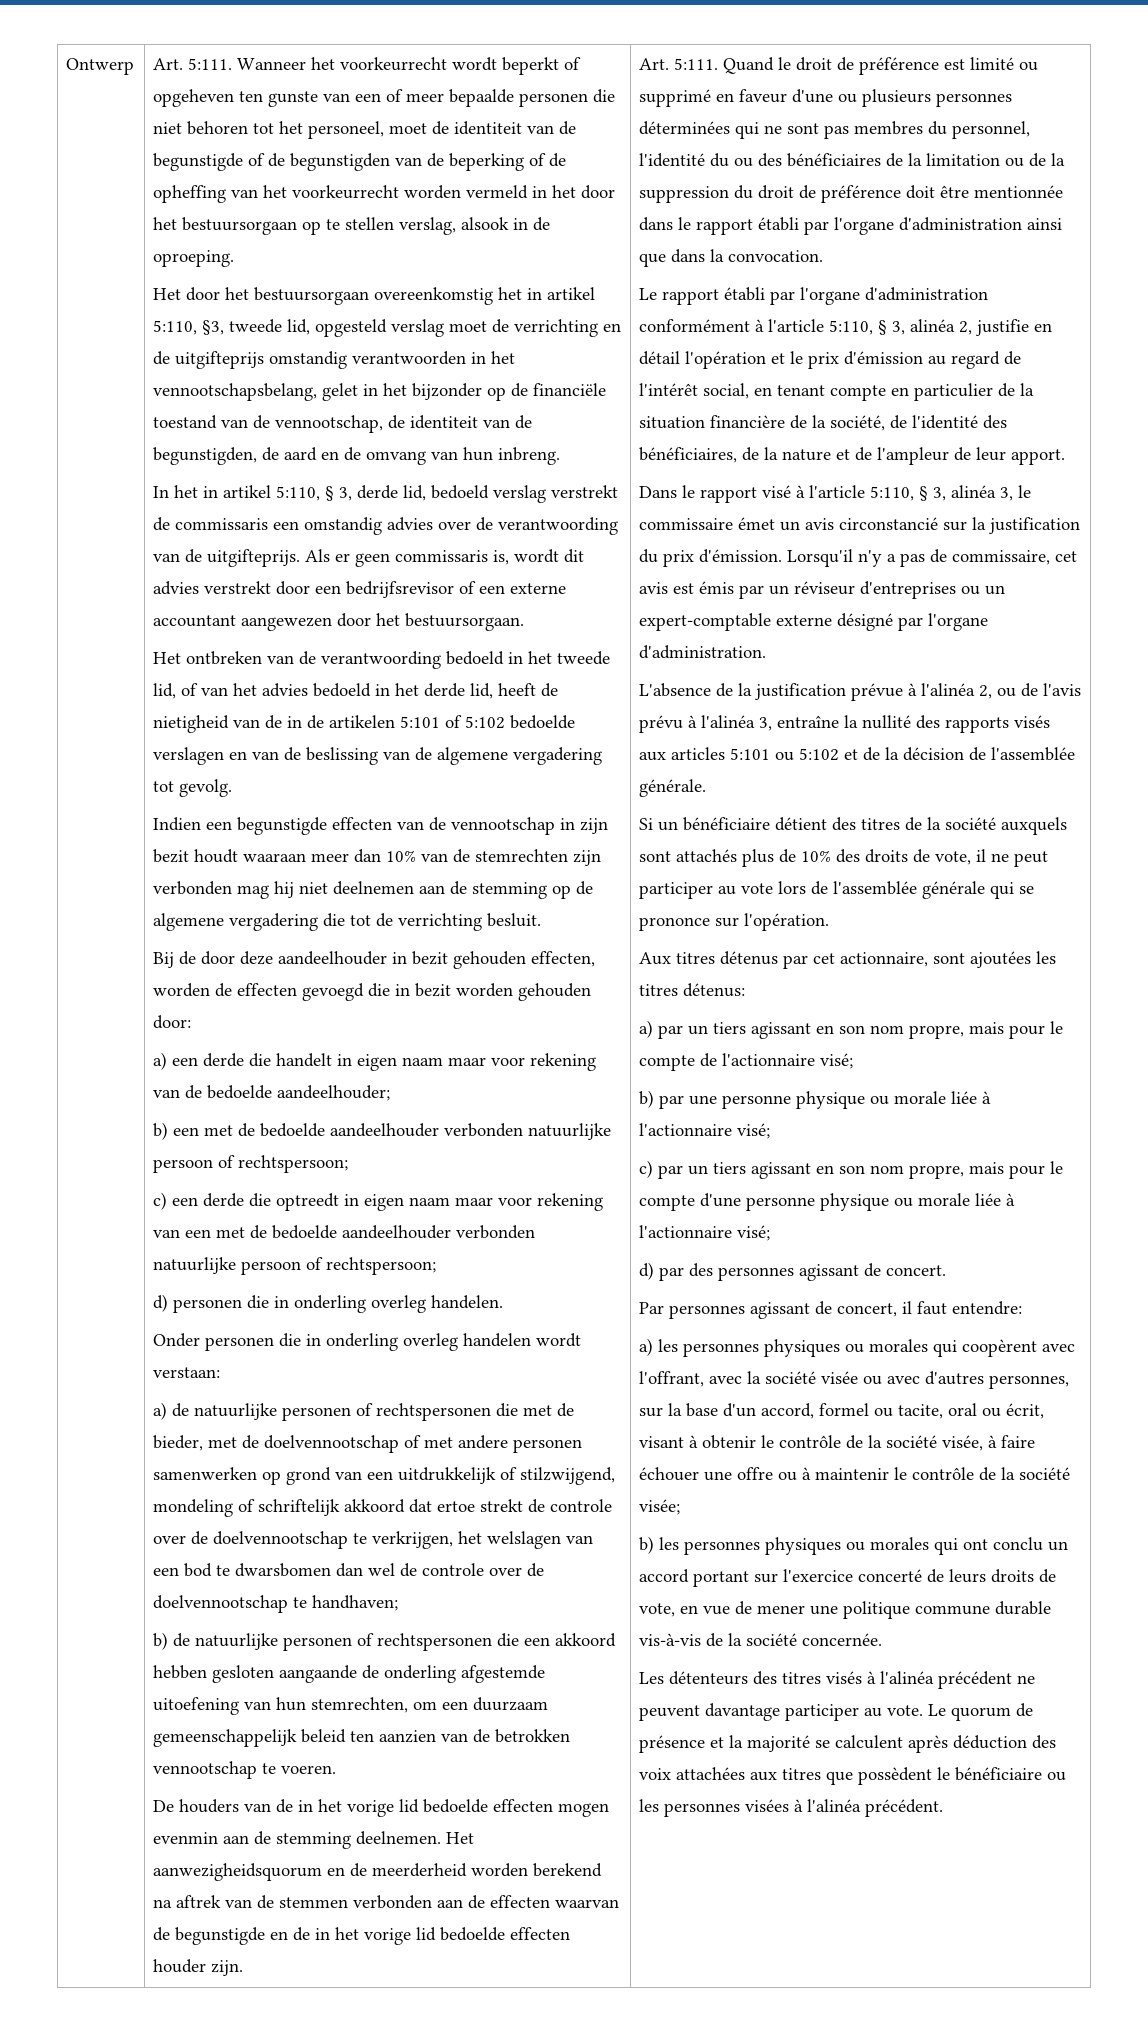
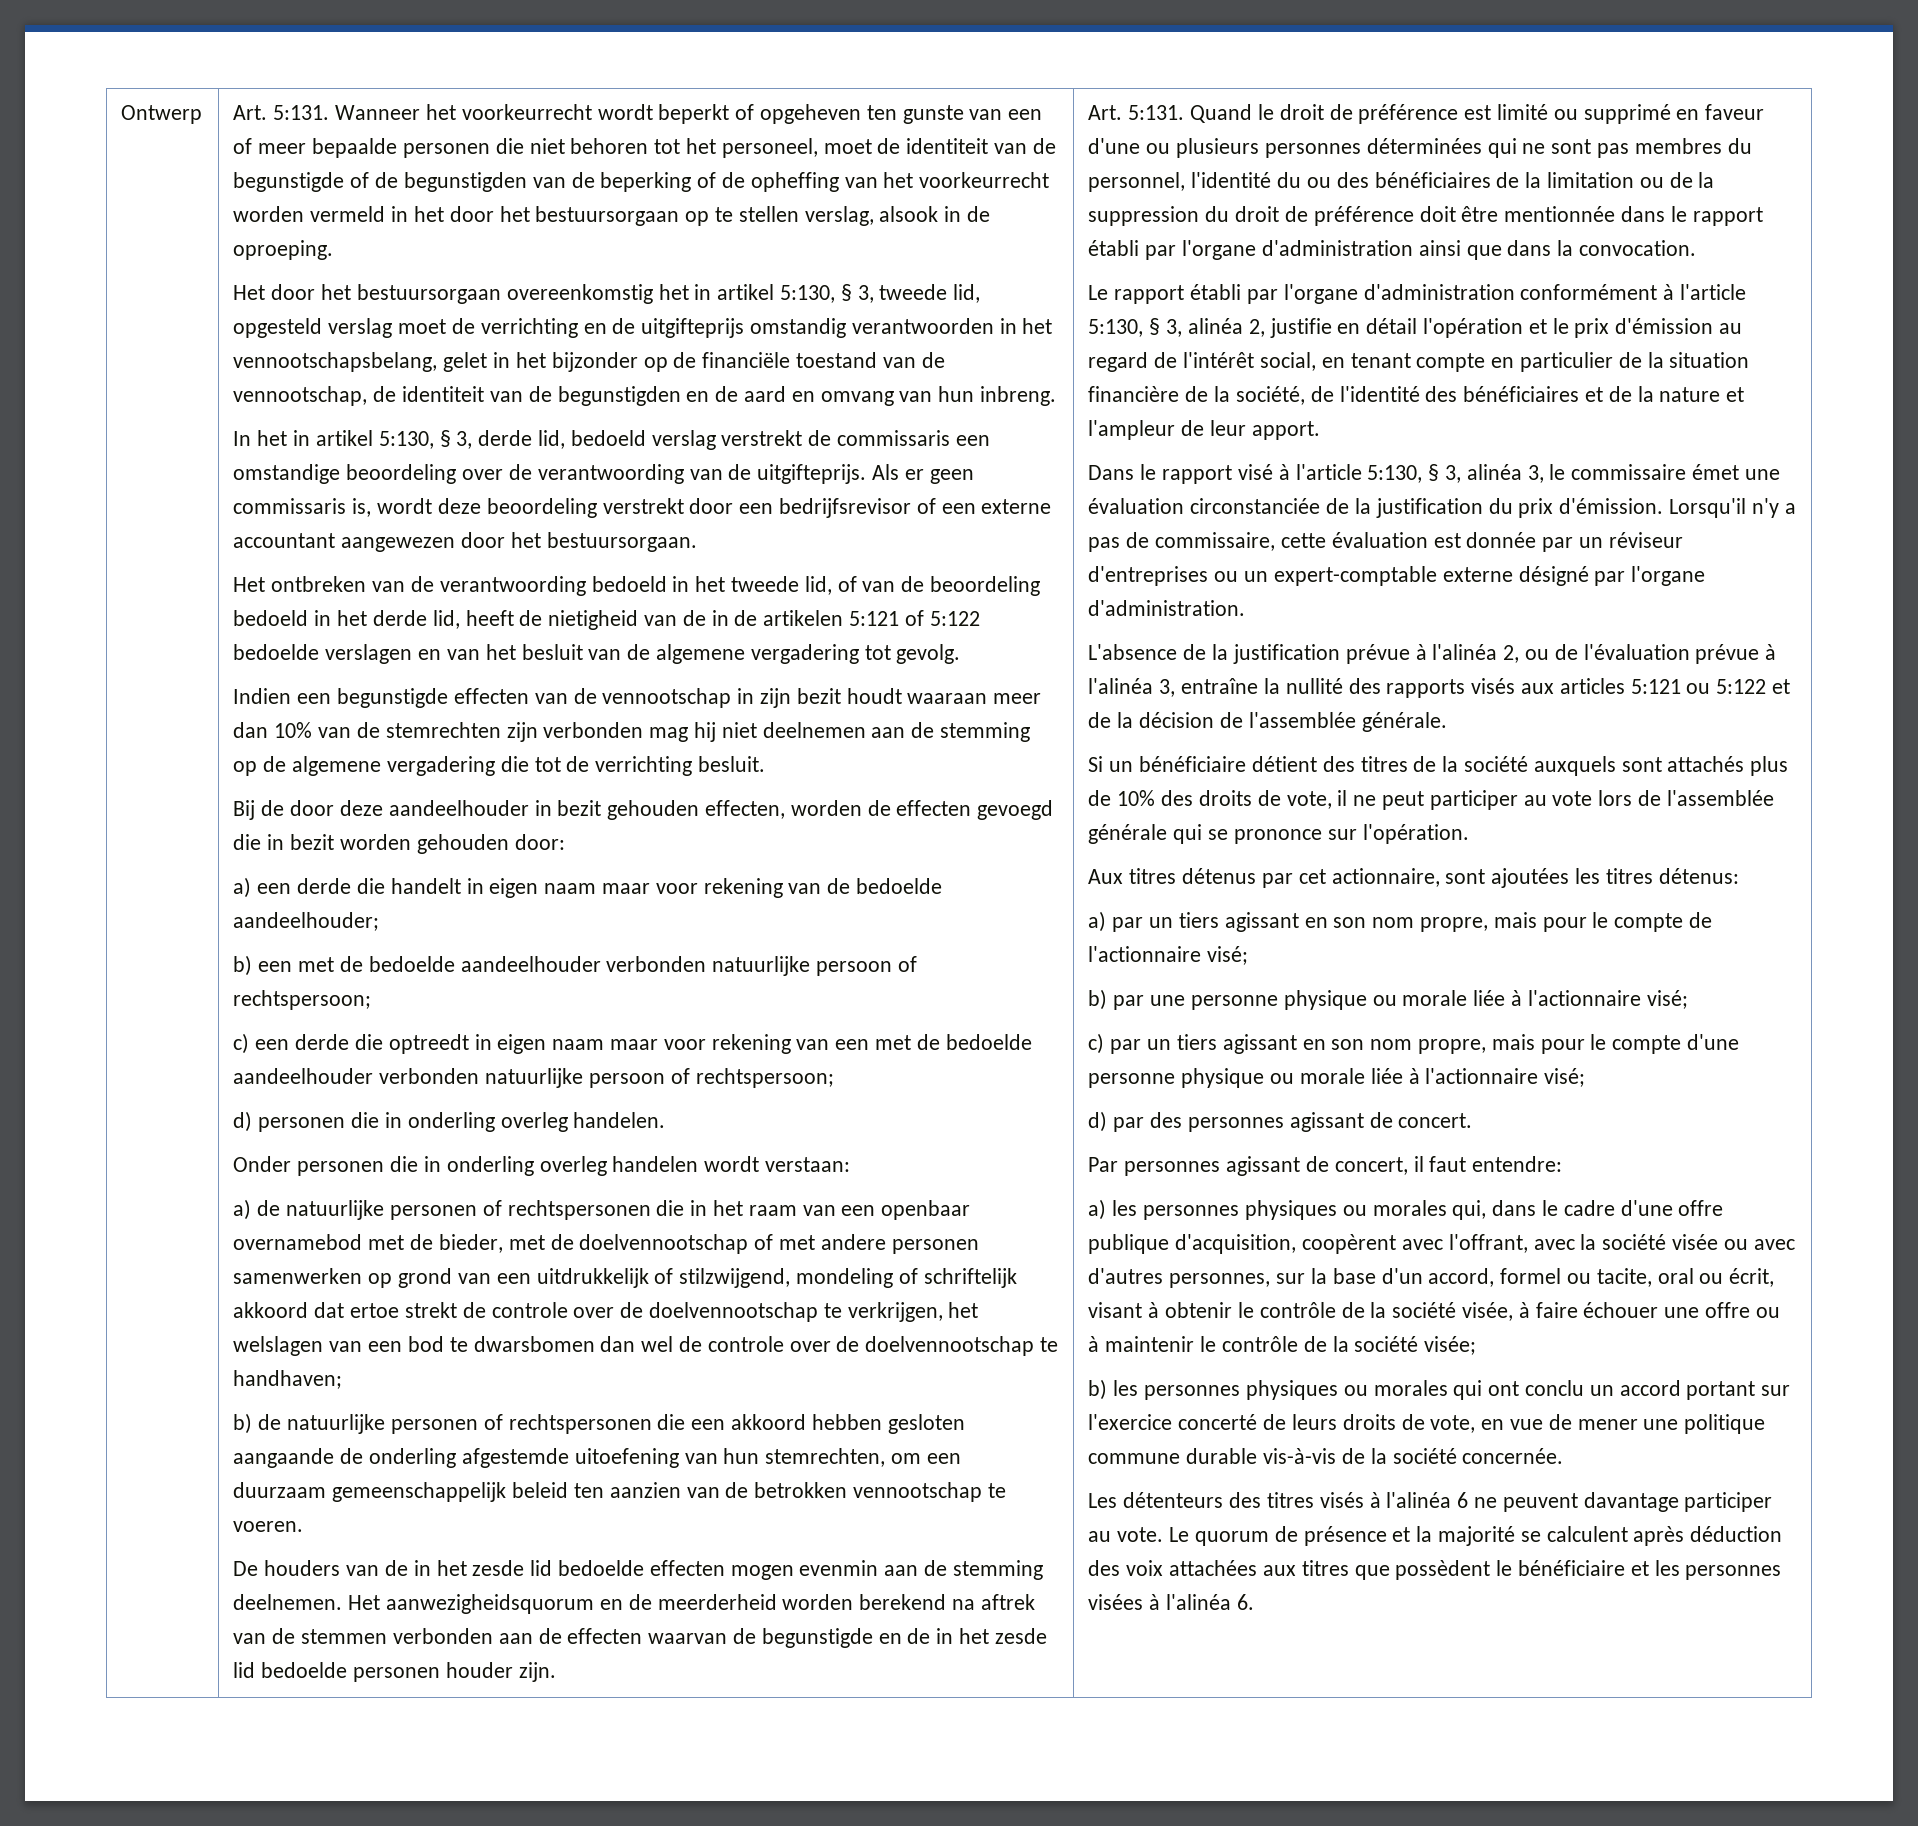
[188,58,233,70] 5:111. -> [273,105,330,120] 5:131.
[153,320,225,335] 5:110, §3, -> [779,284,874,303] 5:130, § 3,
[153,447,258,465] begunstigden, -> [557,386,710,406] begunstigden en
[344,447,362,461] de -> (815, 396) none
[276,486,321,501] 5:110, -> [378,431,434,449] 5:130,
[304,517,434,535] omstandig advies -> [233,464,457,484] omstandige beoordeling
[564,549,585,563] [153,581,200,595] dit advies -> [437,498,597,518] deze beoordeling
[233,683,309,697] het advies -> [901,576,1040,596] de beoordeling
[400,715,506,729] 5:101 of 5:102 -> [848,610,980,626] 5:121 of 5:122
[284,747,379,765] de beslissing -> [485,644,583,660] het besluit
(519, 1410) none -> [690,1200,971,1220] [233,1234,363,1250] in het raam van een openbaar overnamebod
[347,1800,395,1817] vorige -> [472,1560,525,1576] zesde
[364,1927,571,1945] vorige lid bedoelde effecten -> [994,1628,1047,1644] [233,1662,441,1682] zesde lid bedoelde personen
[674,58,719,70] 5:111. -> [1128,105,1185,120] 5:131.
[829,320,874,335] 5:110, -> [1088,319,1144,337] 5:130,
[639,447,738,463] bénéficiaires, -> [1463,386,1603,402] bénéficiaires et
[855,447,873,461] de -> (1745, 394) none
[870,486,915,501] 5:110, -> [1367,465,1423,483] 5:130,
[780,517,968,531] un avis circonstancié sur -> [1744,469,1780,480] [1088,498,1350,514] une évaluation circonstanciée de
[1055,551,1078,562] [639,581,735,594] cet avis est émis -> [1280,532,1537,548] cette évaluation est donnée
[1043,683,1082,696] [639,715,684,733] l'avis prévu -> [1583,644,1760,664] l'évaluation prévue
[730,748,840,761] 5:101 ou 5:102 -> [1630,679,1767,694] 5:121 ou 5:122
[933,1340,958,1357] qui -> [1452,1200,1724,1220] [1088,1234,1297,1254] qui, dans le cadre d'une offre publique d'acquisition,
[938,1671,1013,1689] précédent -> [1457,1492,1469,1508] 6
[1047,1772,1067,1781] ou -> [1630,1561,1649,1576] et
[865,1799,944,1817] précédent. -> [1236,1594,1254,1610] 6.

